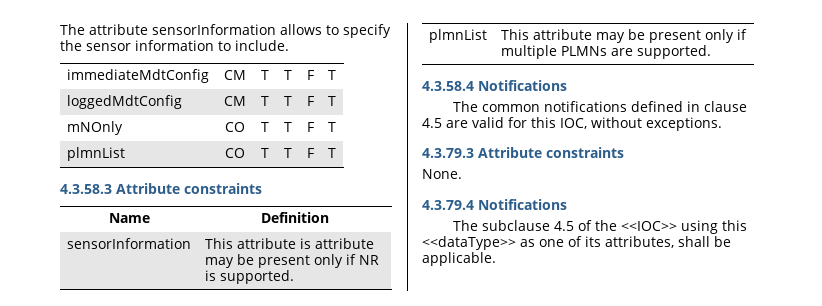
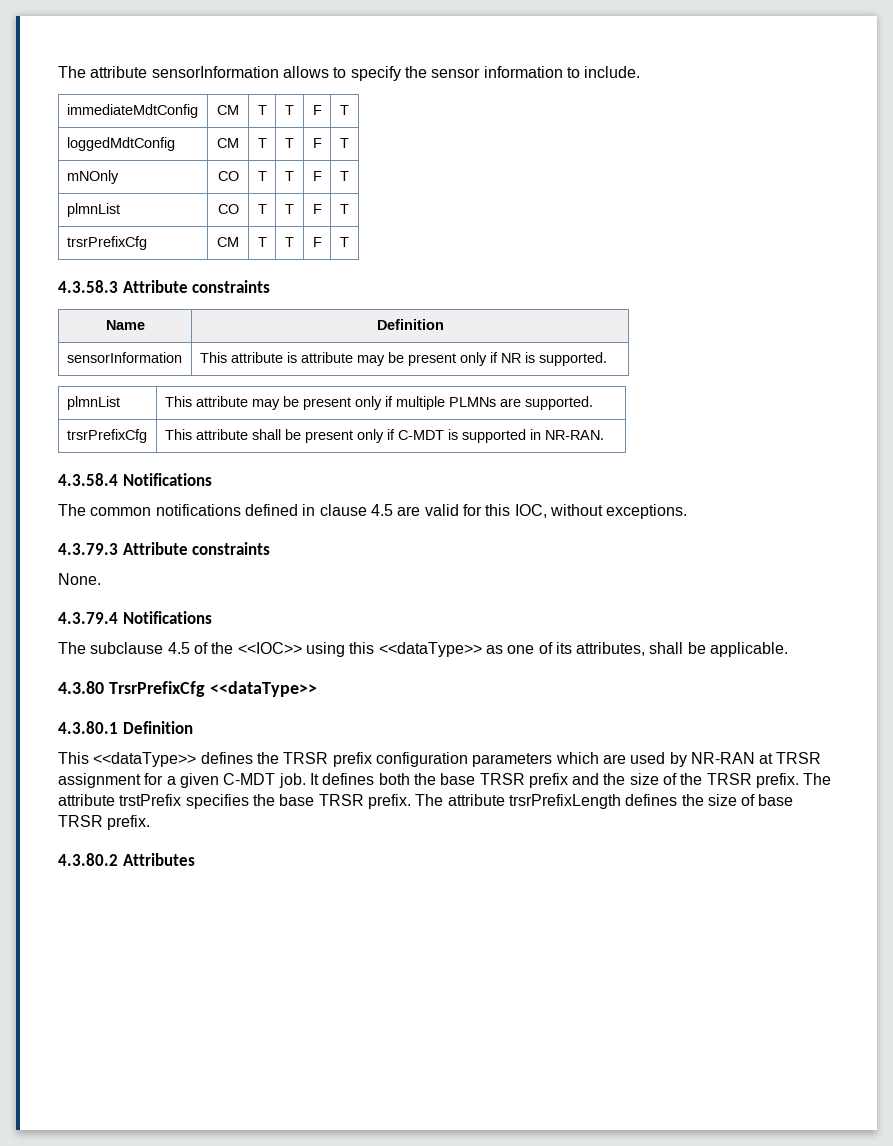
(336, 153) none -> [66,236,147,250] [217,237,239,247] [257,237,267,247] [285,237,294,247] [312,237,322,247] [340,237,349,247] // trsrPrefixCfg | CM | T | T | F | T
(711, 52) none -> [66,429,147,443] [164,429,604,443] // trsrPrefixCfg | This attribute shall be present only if C-MDT is supported in NR-RAN.
(496, 259) none -> [58,681,317,697] [58,721,193,734] [58,752,822,767] [58,773,832,788] [58,794,794,809] [58,815,151,830] [58,853,195,866] // 4.3.80 TrsrPrefixCfg <<dataType>> // 4.3.80.1 Definition // This <<dataType>> defines the TRSR prefix configuration parameters which are used by NR-RAN at TRSR assignment for a given C-MDT job. It defines both the base TRSR prefix and the size of the TRSR prefix. The attribute trstPrefix specifies the base TRSR prefix. The attribute trsrPrefixLength defines the size of base TRSR prefix. // 4.3.80.2 Attributes

